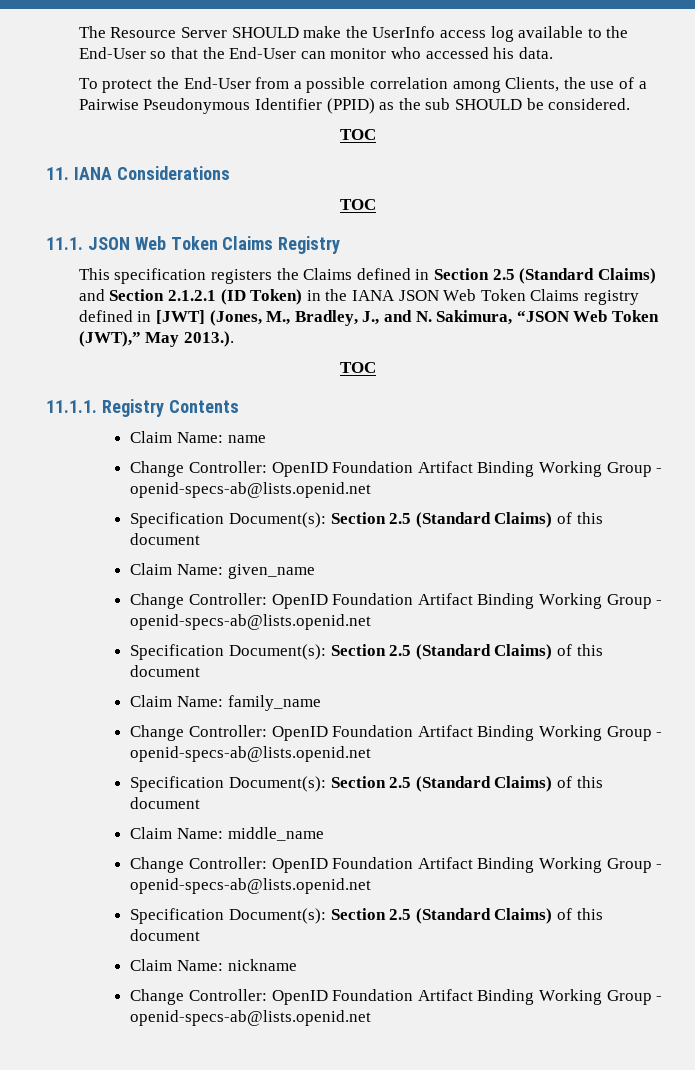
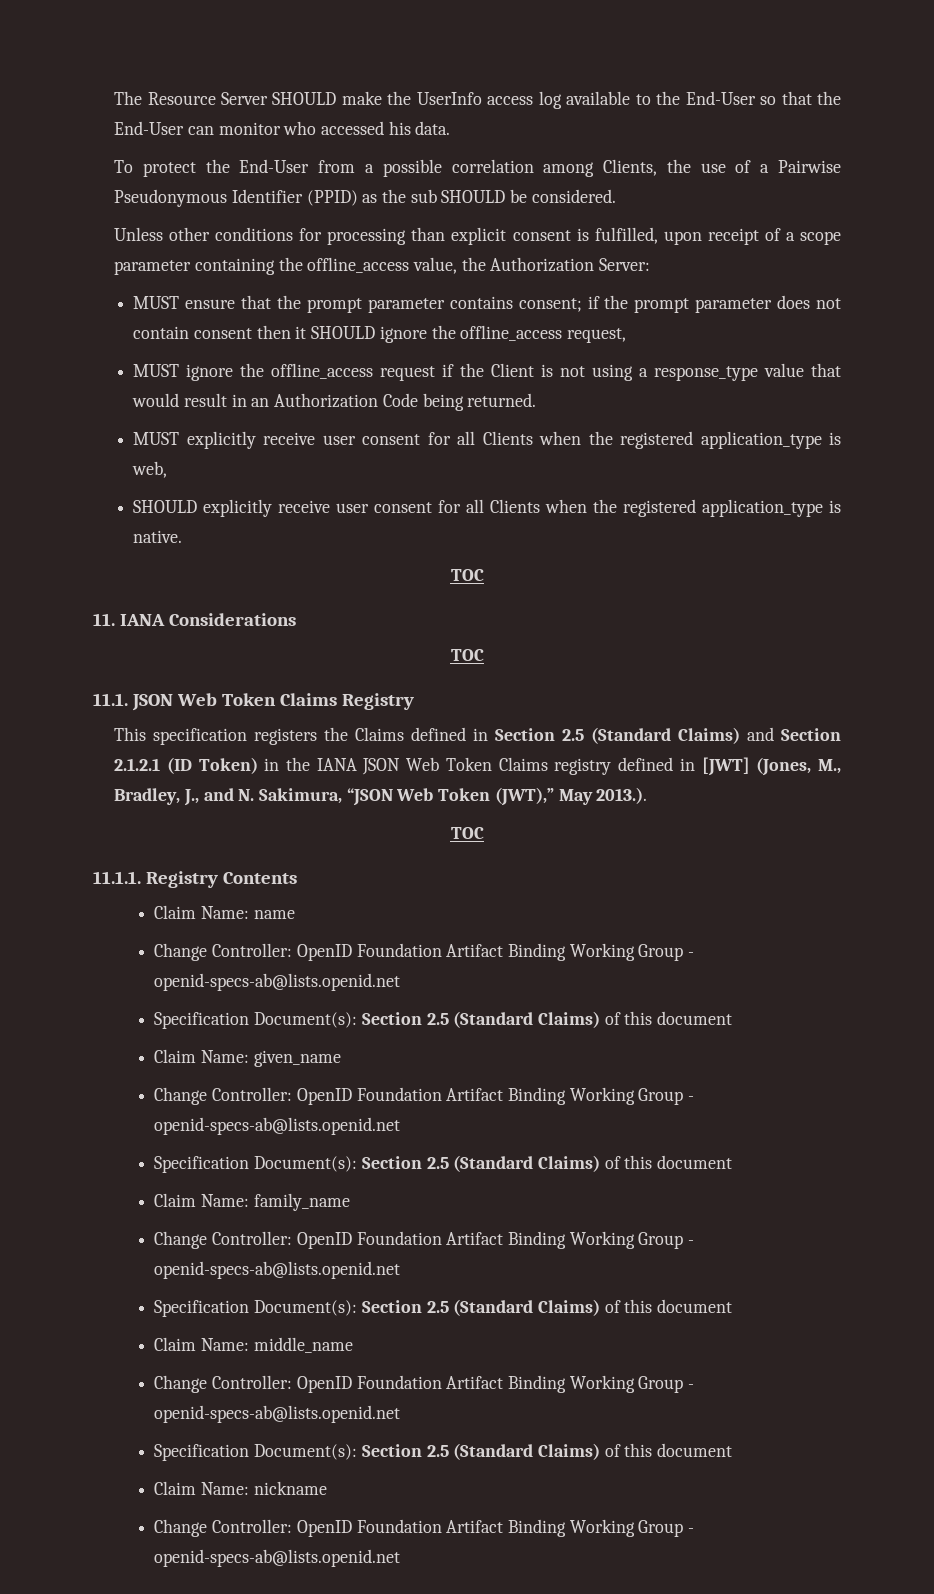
(631, 104) none -> [114,227,842,245] [114,257,651,275] [133,295,841,313] [133,325,627,343] [133,363,841,381] [132,393,537,411] [133,431,841,449] [132,461,168,478] [133,499,841,517] [133,530,183,543] // Unless other conditions for processing than explicit consent is fulfilled, upon receipt of a scope parameter containing the offline_access value, the Authorization Server: // MUST ensure that the prompt parameter contains consent; if the prompt parameter does not contain consent then it SHOULD ignore the offline_access request, // MUST ignore the offline_access request if the Client is not using a response_type value that would result in an Authorization Code being returned. // MUST explicitly receive user consent for all Clients when the registered application_type is web, // SHOULD explicitly receive user consent for all Clients when the registered application_type is native.

